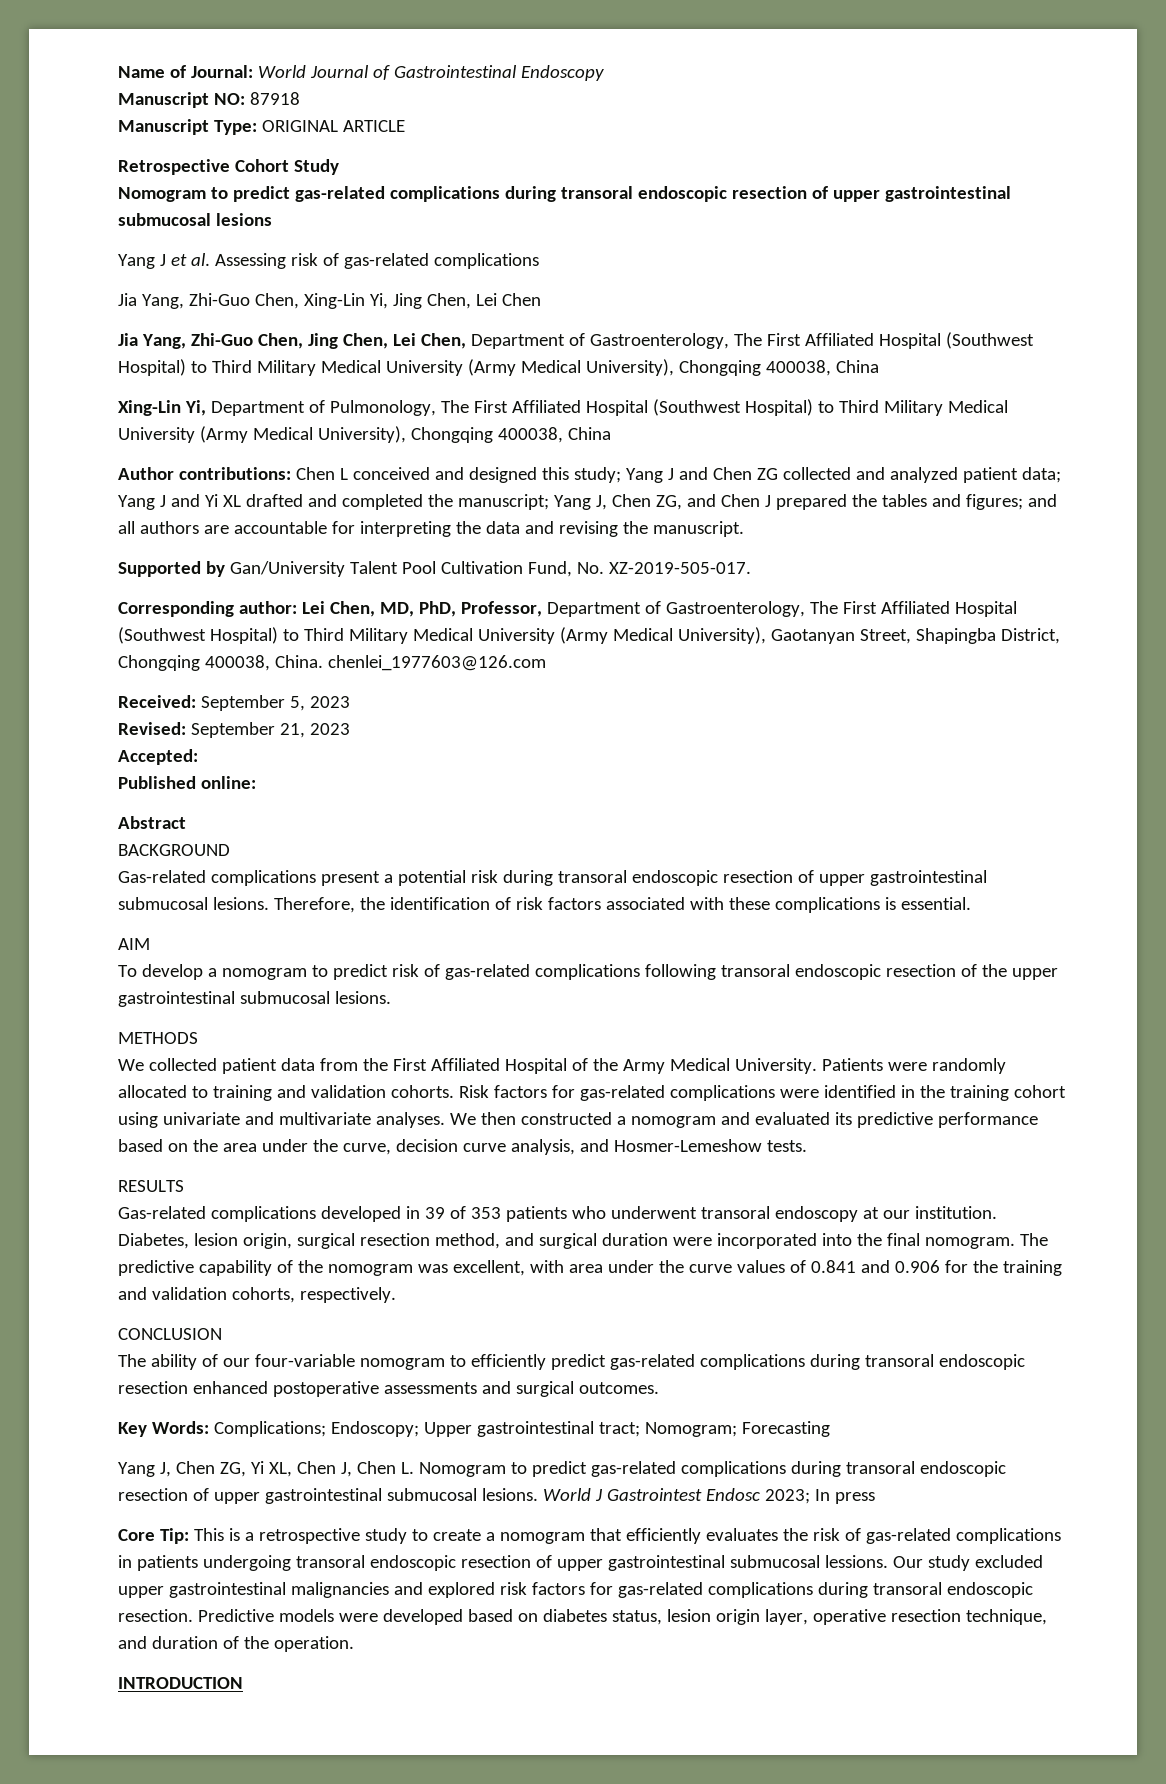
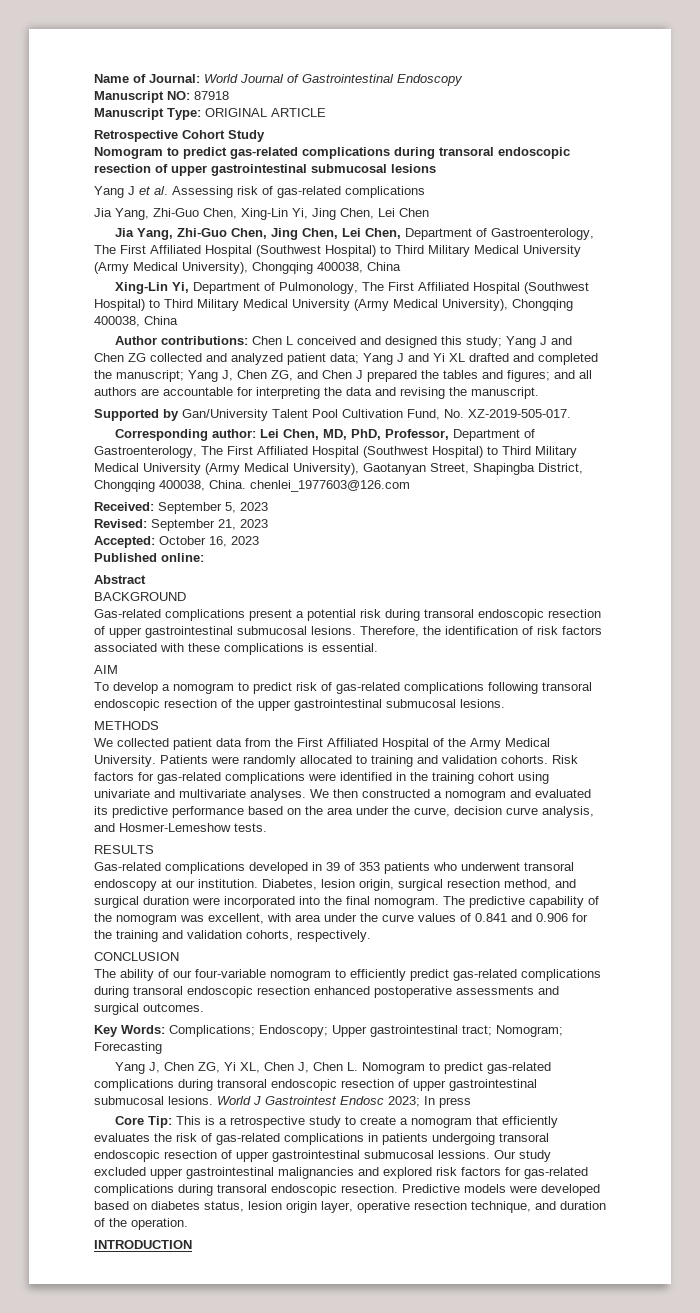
(198, 757) none -> [159,536,259,547] October 16, 2023

